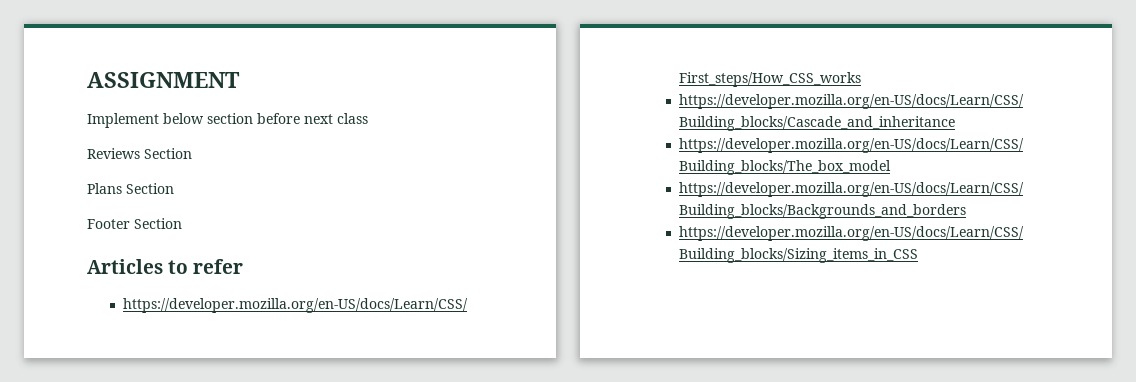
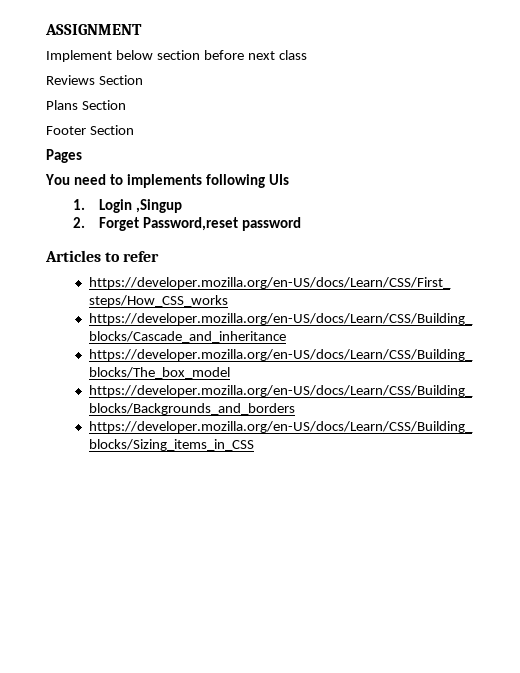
(182, 223) none -> [46,149,82,163] [45,174,289,188] [72,199,183,213] [72,217,302,231] // Pages // You need to implements following UIs // 1. Login ,Singup // 2. Forget Password,reset password

